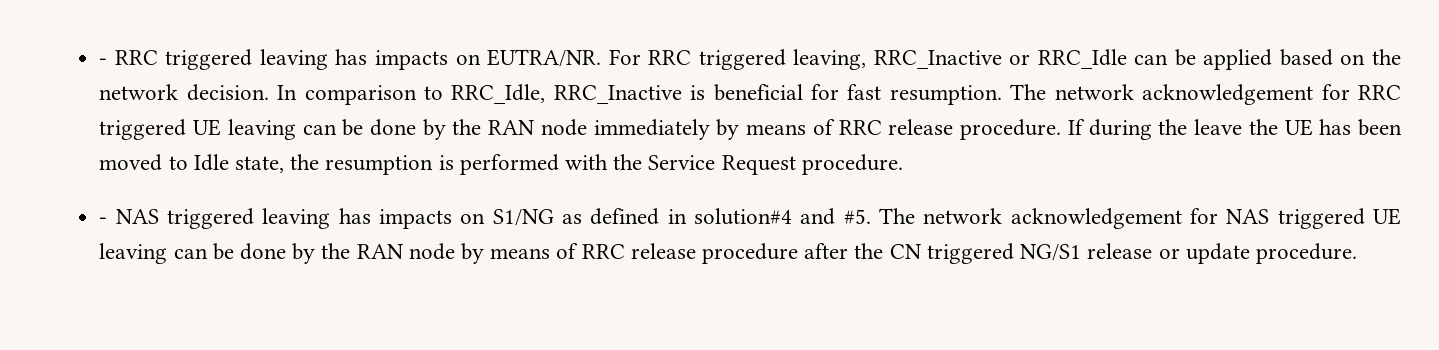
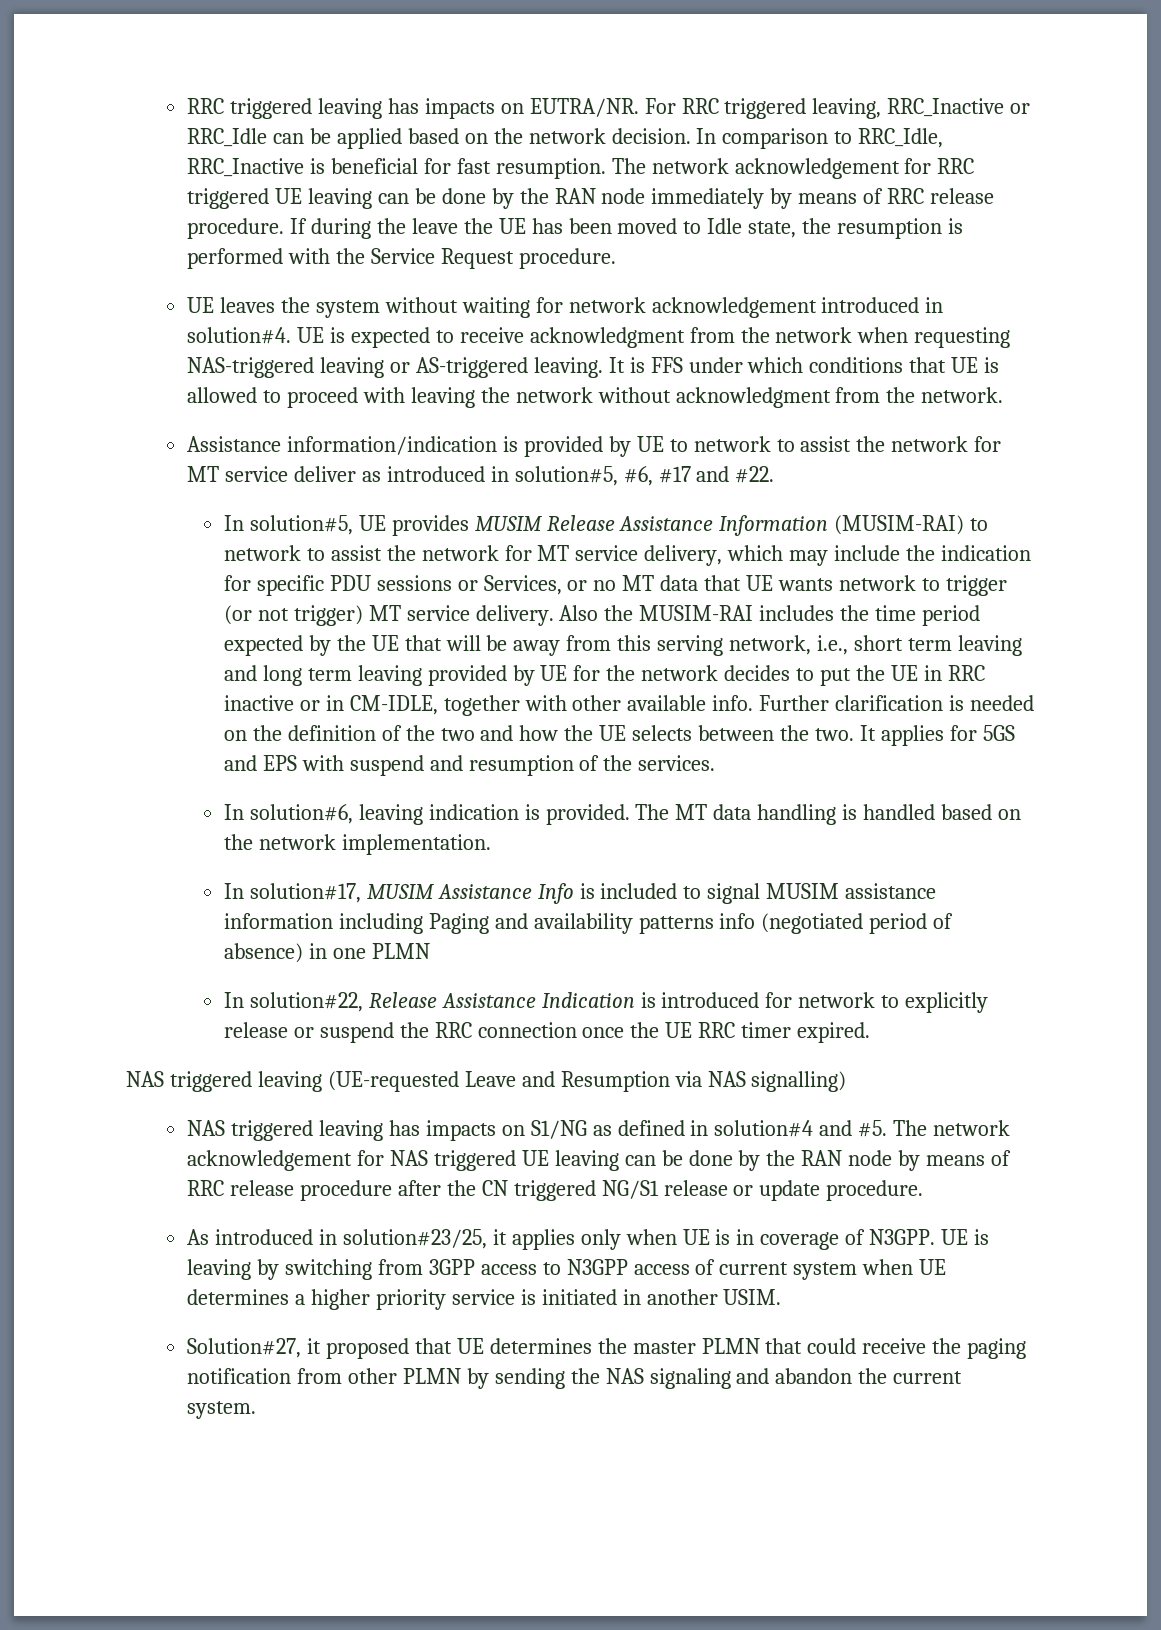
[99,58,108,65] - -> (187, 106) none
[99,217,108,224] - -> [187,297,944,318] [187,327,1011,348] [187,357,1000,378] [187,387,1004,408] [187,436,1002,457] [187,466,775,486] [223,515,989,536] [223,545,1032,566] [223,575,1007,596] [223,605,981,626] [223,635,1022,656] [223,665,985,686] [223,695,1035,716] [223,725,1015,746] [223,755,716,776] [223,804,1022,825] [223,834,491,855] [223,883,937,904] [223,913,954,934] [223,943,430,963] [223,992,989,1013] [223,1022,871,1043] [126,1071,847,1092] UE leaves the system without waiting for network acknowledgement introduced in solution#4. UE is expected to receive acknowledgment from the network when requesting NAS-triggered leaving or AS-triggered leaving. It is FFS under which conditions that UE is allowed to proceed with leaving the network without acknowledgment from the network. // Assistance information/indication is provided by UE to network to assist the network for MT service deliver as introduced in solution#5, #6, #17 and #22. // In solution#5, UE provides MUSIM Release Assistance Information (MUSIM-RAI) to network to assist the network for MT service delivery, which may include the indication for specific PDU sessions or Services, or no MT data that UE wants network to trigger (or not trigger) MT service delivery. Also the MUSIM-RAI includes the time period expected by the UE that will be away from this serving network, i.e., short term leaving and long term leaving provided by UE for the network decides to put the UE in RRC inactive or in CM-IDLE, together with other available info. Further clarification is needed on the definition of the two and how the UE selects between the two. It applies for 5GS and EPS with suspend and resumption of the services. // In solution#6, leaving indication is provided. The MT data handling is handled based on the network implementation. // In solution#17, MUSIM Assistance Info is included to signal MUSIM assistance information including Paging and availability patterns info (negotiated period of absence) in one PLMN // In solution#22, Release Assistance Indication is introduced for network to explicitly release or suspend the RRC connection once the UE RRC timer expired. // NAS triggered leaving (UE-requested Leave and Resumption via NAS signalling) //
(1357, 253) none -> [187,1229,990,1250] [187,1259,947,1280] [187,1289,782,1310] [187,1338,1027,1359] [187,1368,963,1389] [187,1401,257,1419] // As introduced in solution#23/25, it applies only when UE is in coverage of N3GPP. UE is leaving by switching from 3GPP access to N3GPP access of current system when UE determines a higher priority service is initiated in another USIM. // Solution#27, it proposed that UE determines the master PLMN that could receive the paging notification from other PLMN by sending the NAS signaling and abandon the current system.

